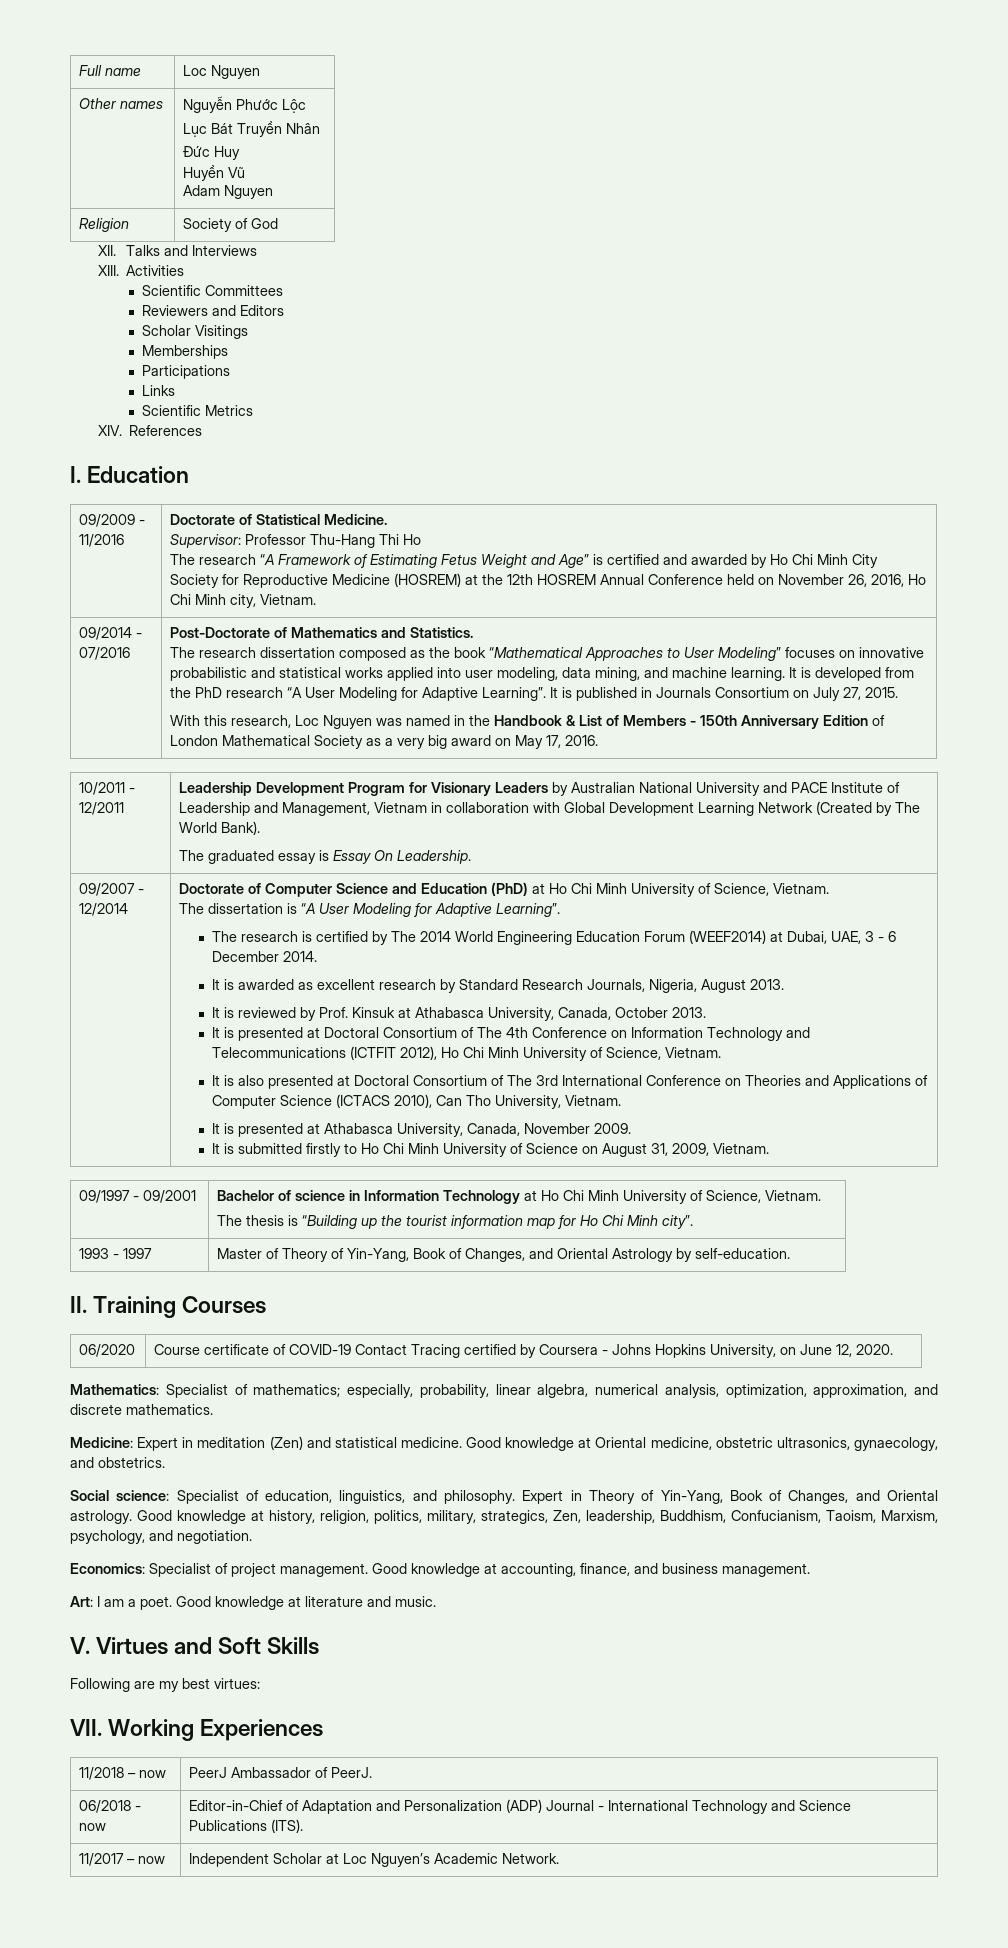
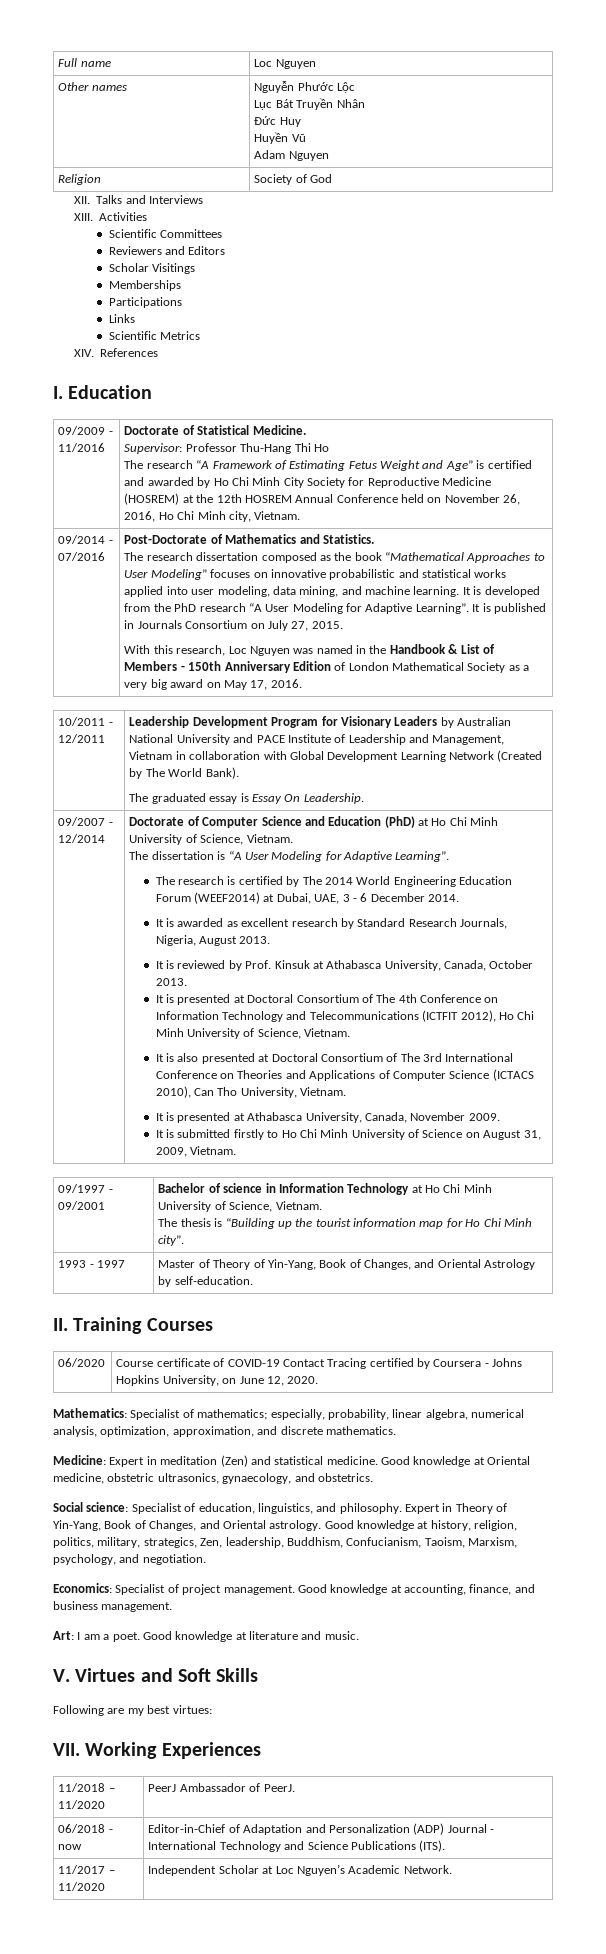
[139,1770,167,1778] now -> [58,1800,106,1809] 11/2020
[138,1856,166,1864] now -> [58,1882,106,1891] 11/2020

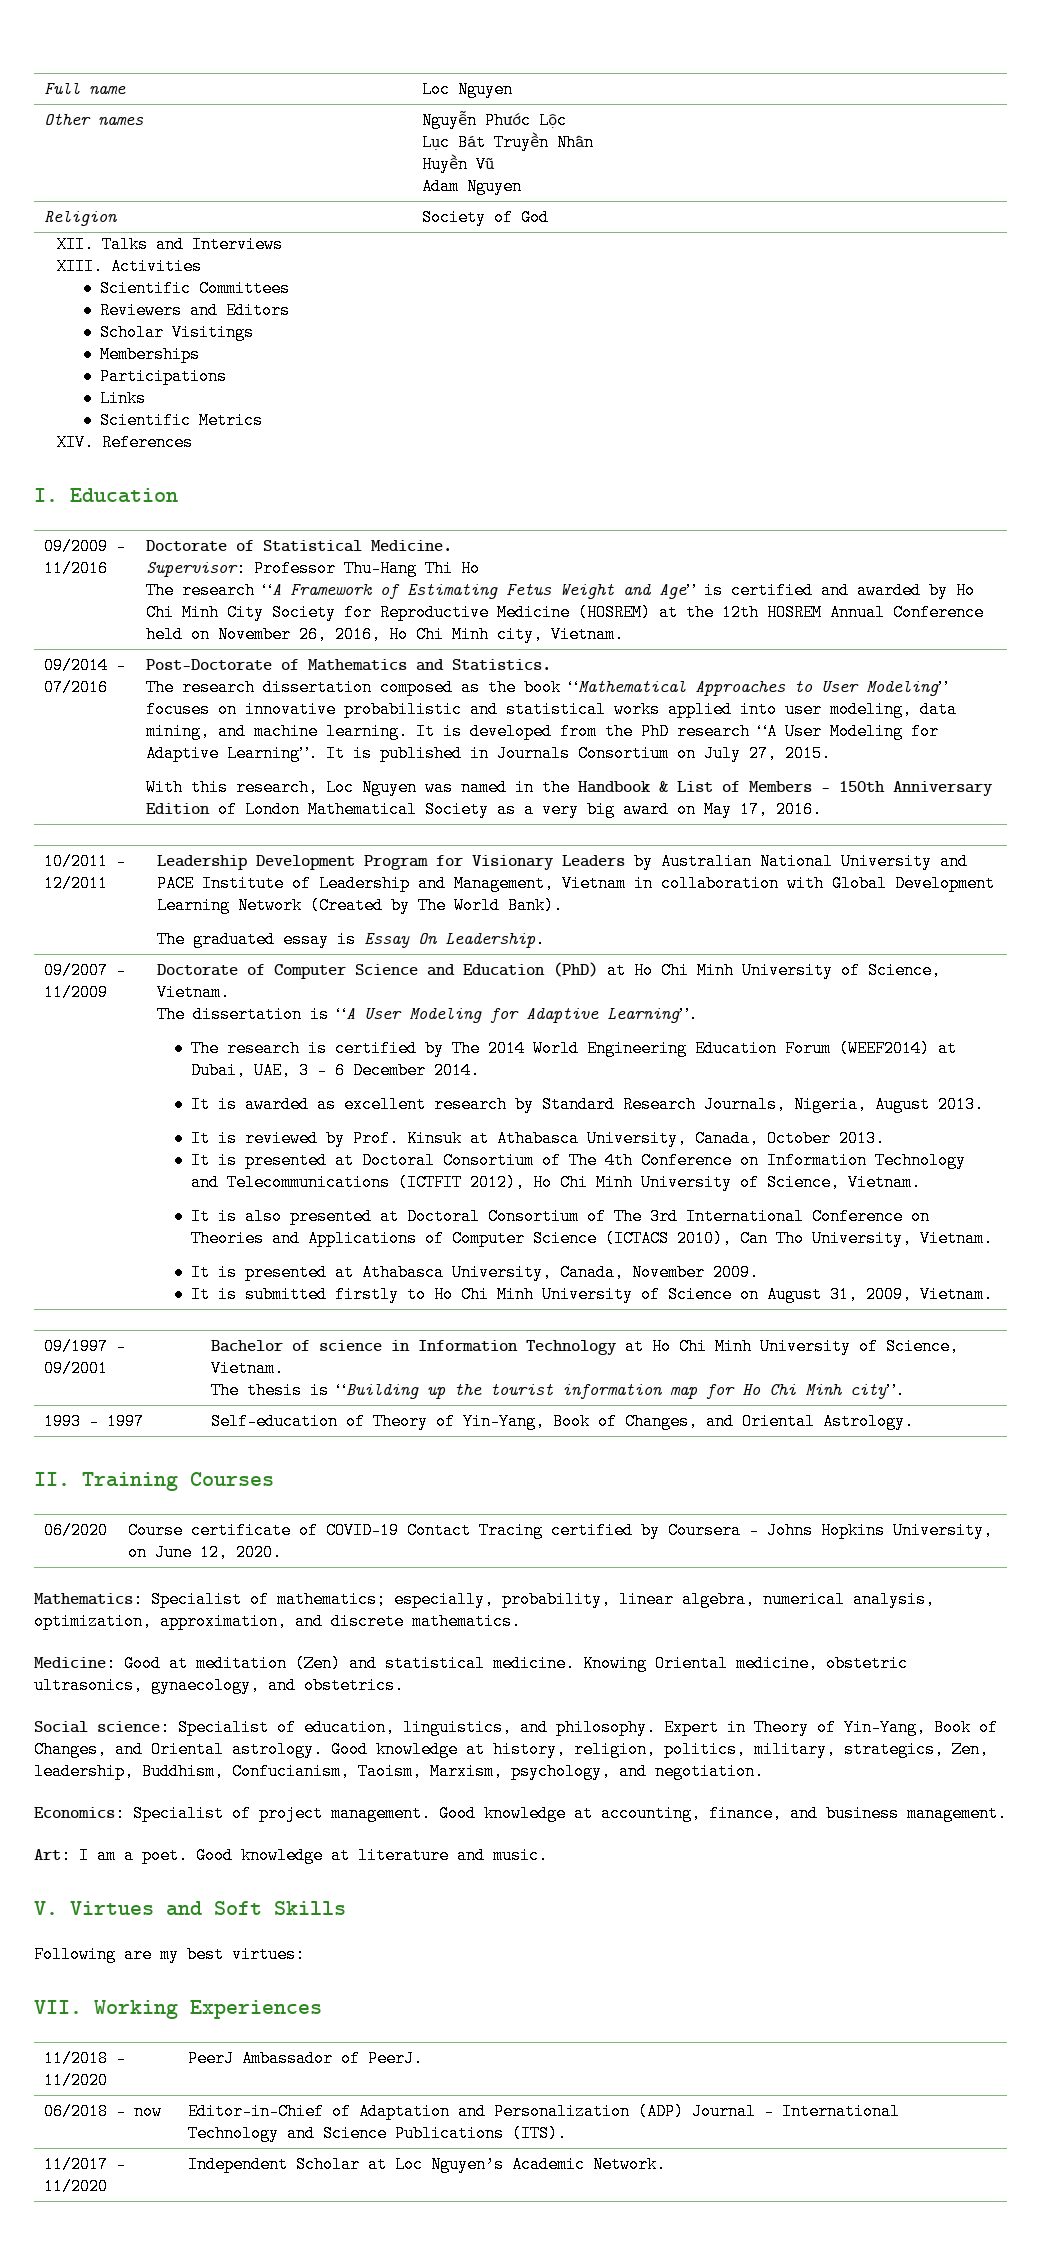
[254,116,301,127] // Đức Huy -> (595, 142) none
[58,834,106,843] 12/2014 -> [44,984,109,1001] 11/2009
[158,1260,196,1268] Master -> [211,1413,339,1430] Self-education
[484,1259,536,1270] [158,1276,253,1287] Astrology by self-education. -> [823,1413,915,1430] Astrology.
[109,1456,157,1467] Expert in -> [124,1655,188,1672] Good at
[381,1456,485,1467] Good knowledge at -> [583,1655,647,1672] Knowing

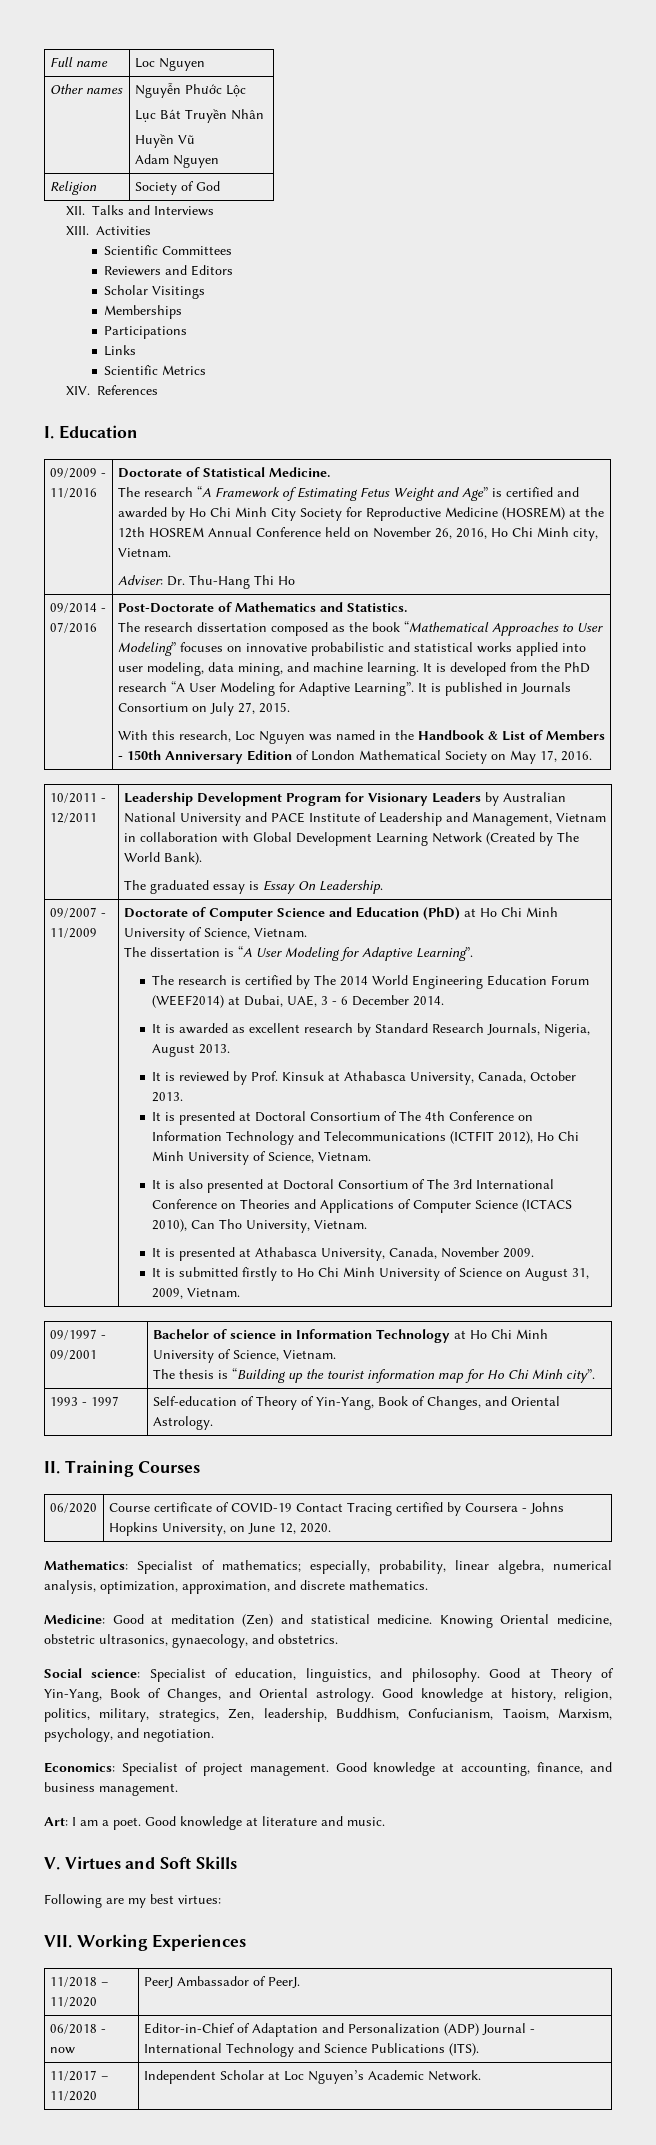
[146,560,481,577] // Supervisor: Professor Thu-Hang Thi Ho -> (330, 472) none
(625, 634) none -> [117,575,295,589] // Adviser: Dr. Thu-Hang Thi Ho
[497,801,670,818] as a very big award -> (487, 757) none
[664,1719,746,1736] Expert in -> [488,1668,542,1678] Good at

